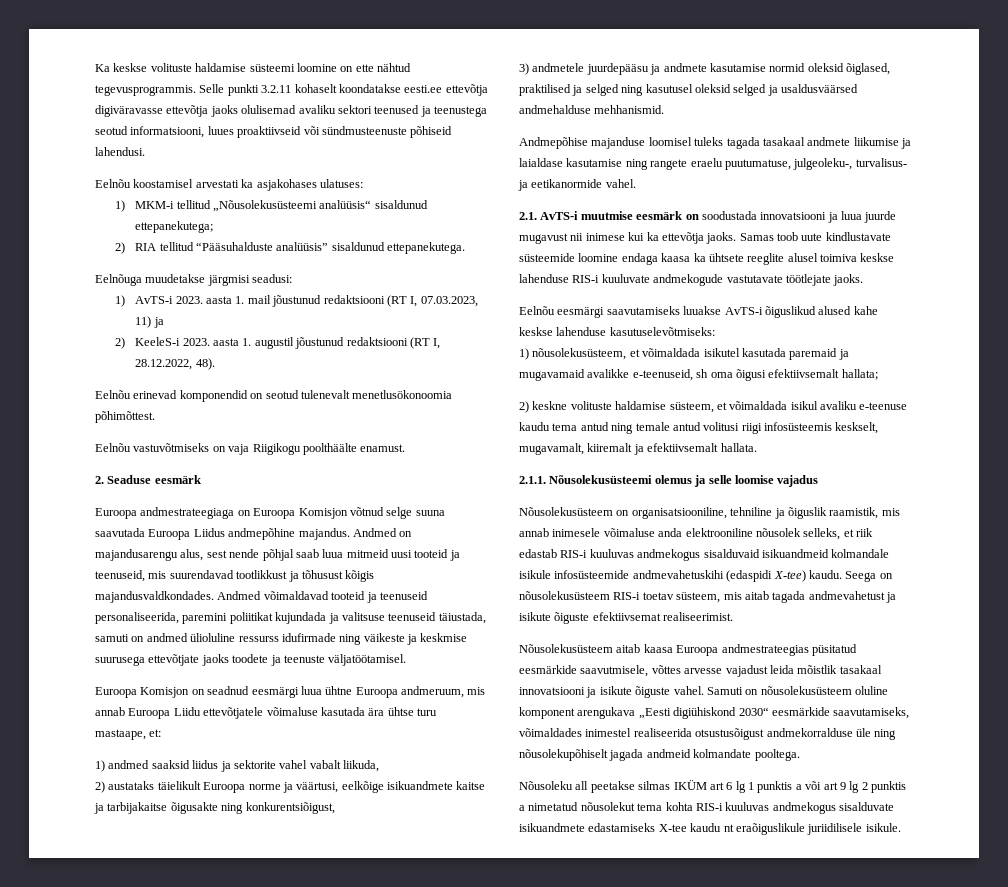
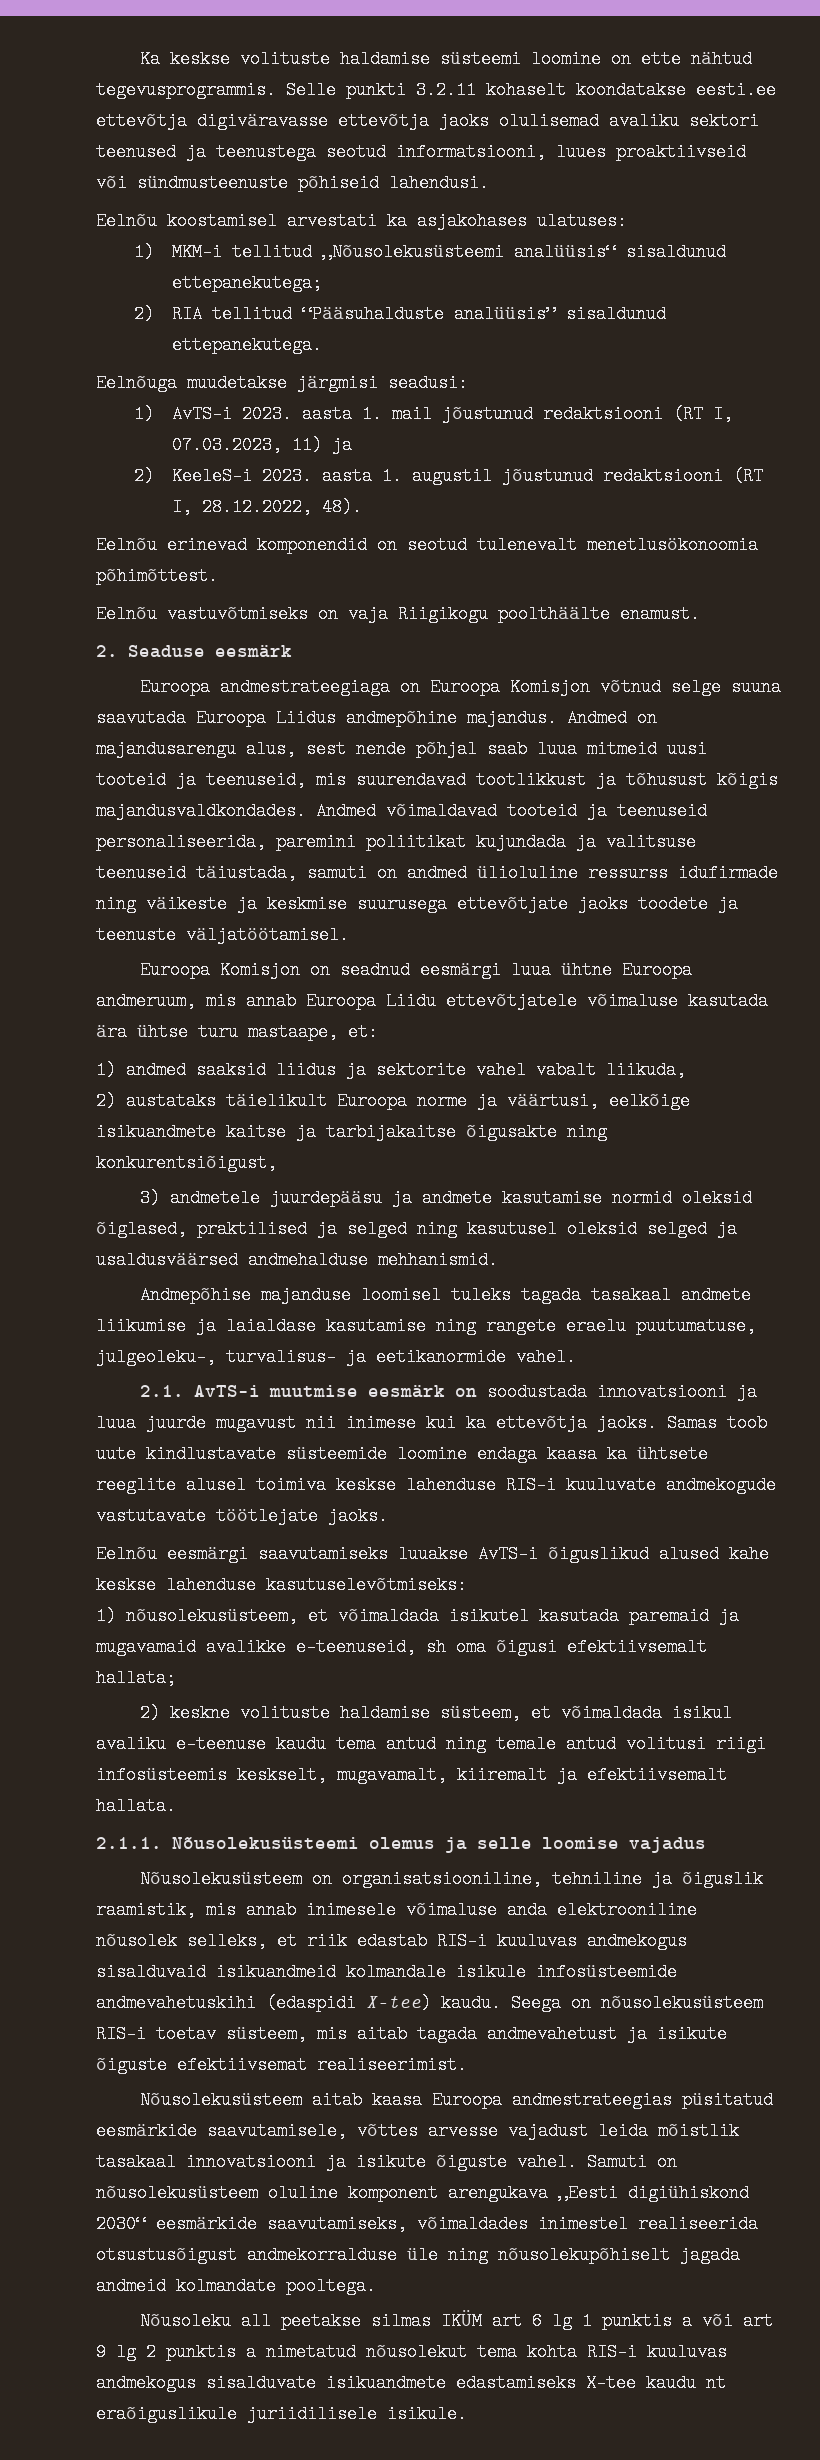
[580,665,649,677] saavutmisele, -> [207,2122,347,2140] saavutamisele,

